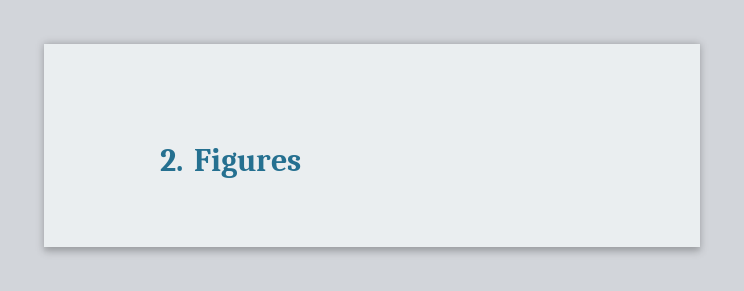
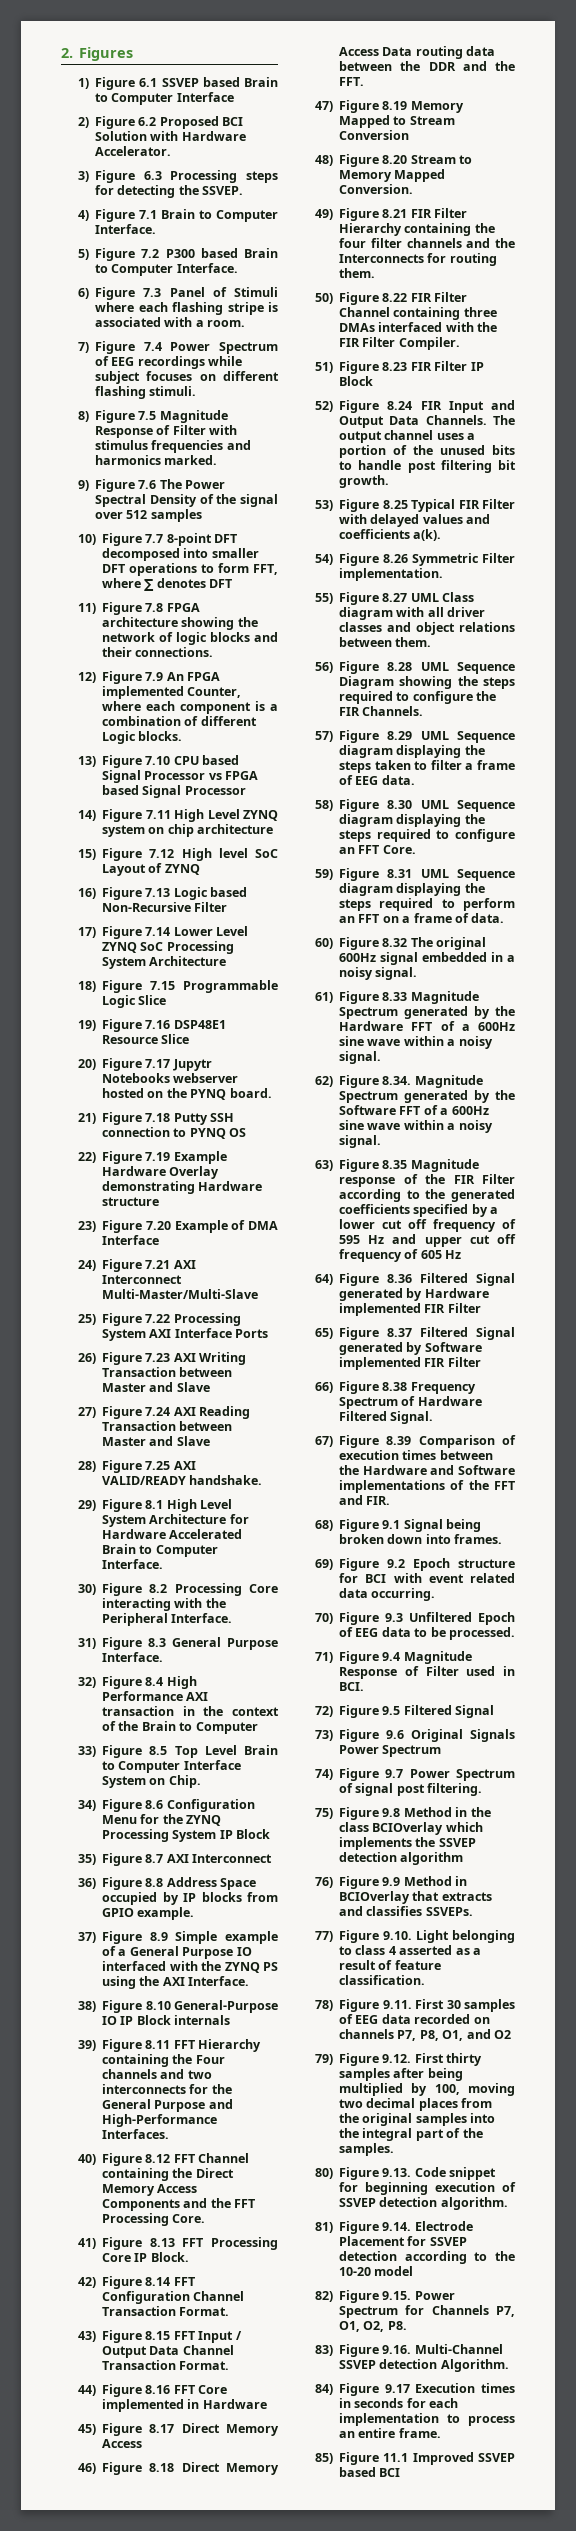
(301, 163) none -> [77,77,278,90] [95,92,234,105] [77,116,244,129] [95,131,246,141] [95,146,172,156] [77,170,278,183] [95,185,244,198] [77,209,278,222] [95,224,157,234] [77,248,278,261] [95,263,238,276] [77,287,278,300] [95,302,278,315] [95,317,246,327] [77,341,278,354] [95,356,243,369] [95,371,279,384] [95,386,197,399] [77,410,228,423] [95,425,238,438] [95,440,251,453] [95,455,218,465] [77,479,226,492] [95,494,278,507] [95,509,202,522] [77,533,238,546] [102,548,259,561] [102,563,278,576] [102,578,233,591] [77,602,200,615] [102,617,258,630] [102,632,278,645] [102,647,214,657] [77,671,221,684] [102,686,242,699] [102,701,278,714] [102,716,257,726] [102,731,183,744] [77,755,240,768] [102,770,259,783] [102,785,246,798] [77,809,278,822] [102,824,274,837] [77,848,278,861] [102,863,200,876] [77,887,248,900] [102,902,228,912] [77,926,249,939] [102,941,234,954] [102,956,227,969] [77,980,278,993] [102,995,167,1008] [77,1019,226,1032] [102,1034,190,1044] [77,1058,212,1071] [102,1073,239,1083] [102,1088,272,1100] [77,1112,235,1125] [102,1127,247,1139] [77,1151,227,1164] [102,1166,220,1179] [102,1181,263,1194] [102,1197,160,1206] [77,1220,278,1233] [102,1235,160,1245] [77,1259,196,1272] [102,1275,183,1284] [102,1289,259,1299] [77,1313,241,1326] [102,1328,269,1341] [77,1352,247,1365] [102,1367,233,1377] [102,1382,210,1392] [77,1406,251,1419] [102,1421,233,1431] [102,1436,210,1446] [77,1460,196,1473] [102,1475,263,1485] [77,1499,233,1512] [102,1514,249,1527] [102,1529,243,1539] [102,1544,218,1557] [102,1559,164,1569] [77,1583,278,1596] [102,1598,226,1611] [102,1613,233,1626] [77,1637,278,1650] [102,1652,164,1662] [77,1676,197,1689] [102,1691,209,1701] [102,1706,279,1716] [102,1721,258,1734] [77,1745,278,1758] [102,1760,241,1773] [102,1775,201,1788] [77,1799,255,1812] [102,1814,222,1826] [102,1829,271,1842] [77,1853,273,1866] [77,1877,257,1890] [102,1892,278,1905] [102,1907,195,1920] [77,1931,278,1944] [102,1946,252,1959] [102,1961,278,1973] [102,1976,250,1989] [77,2000,278,2013] [102,2015,231,2025] [77,2039,262,2052] [102,2054,225,2067] [102,2069,212,2079] [102,2084,232,2094] [102,2099,233,2112] [102,2114,218,2127] [102,2129,170,2139] [77,2153,250,2166] [102,2168,234,2181] [102,2184,198,2196] [102,2198,256,2211] [102,2213,206,2226] [77,2237,278,2250] [102,2252,189,2262] [77,2276,195,2289] [102,2291,245,2304] [102,2306,230,2316] [77,2330,242,2343] [102,2345,234,2358] [102,2360,230,2370] [77,2384,228,2397] [102,2399,267,2412] [77,2423,279,2436] [102,2439,143,2448] [77,2462,279,2475] [339,46,496,59] [339,61,515,71] [339,77,365,86] [314,100,464,113] [339,115,455,128] [339,130,410,140] [314,154,473,167] [339,169,446,182] [339,184,414,194] [314,208,468,221] [339,223,495,236] [339,238,515,248] [339,253,497,266] [339,268,376,278] [314,292,468,305] [339,307,497,320] [339,322,498,332] [339,337,460,350] [314,361,484,374] [339,376,374,386] [314,400,515,413] [339,415,515,428] [339,430,476,443] [339,445,515,458] [339,460,516,473] [339,475,390,488] [314,499,515,512] [339,514,491,527] [339,529,442,541] [314,553,515,566] [339,568,444,581] [314,592,475,605] [339,607,486,620] [339,622,515,635] [339,637,432,647] [314,661,515,674] [339,676,515,689] [339,691,497,704] [339,706,424,716] [314,730,515,743] [339,745,485,758] [339,760,515,773] [339,775,415,785] [314,799,515,812] [339,814,485,827] [339,829,515,842] [339,845,416,854] [314,868,515,881] [339,883,485,896] [339,898,515,911] [339,913,505,923] [314,937,487,950] [339,952,515,965] [339,967,418,980] [314,991,479,1004] [339,1006,515,1019] [339,1021,515,1031] [339,1036,493,1049] [339,1051,382,1064] [314,1075,483,1088] [339,1090,515,1103] [339,1105,489,1115] [339,1120,493,1133] [339,1135,382,1148] [314,1159,479,1172] [339,1174,515,1187] [339,1189,515,1202] [339,1204,499,1217] [339,1219,516,1232] [339,1234,516,1247] [339,1249,462,1262] [314,1273,515,1286] [339,1288,489,1301] [339,1303,481,1316] [314,1327,515,1340] [339,1342,482,1355] [339,1357,481,1370] [314,1381,476,1394] [339,1396,482,1409] [339,1411,434,1424] [314,1435,516,1448] [339,1450,493,1460] [339,1465,515,1475] [339,1480,515,1493] [339,1495,391,1505] [314,1519,482,1532] [339,1534,503,1544] [314,1558,515,1571] [339,1573,515,1583] [339,1588,436,1601] [314,1612,515,1625] [339,1627,515,1640] [314,1651,472,1664] [339,1666,515,1679] [339,1682,365,1691] [314,1705,495,1718] [314,1729,515,1742] [339,1745,442,1757] [314,1768,515,1781] [339,1783,483,1796] [314,1807,491,1820] [339,1822,483,1835] [339,1837,476,1850] [339,1852,464,1865] [314,1876,468,1889] [339,1891,492,1904] [339,1906,473,1916] [314,1930,515,1943] [339,1945,481,1955] [339,1960,441,1970] [339,1975,426,1985] [314,1999,515,2012] [339,2014,490,2024] [339,2029,511,2041] [314,2053,483,2066] [339,2068,463,2081] [339,2083,515,2096] [339,2098,493,2111] [339,2113,496,2126] [339,2128,483,2141] [339,2143,395,2156] [314,2167,497,2180] [339,2182,516,2195] [339,2197,508,2210] [314,2221,473,2234] [339,2236,467,2246] [339,2251,515,2264] [339,2266,414,2276] [314,2290,455,2303] [339,2305,515,2318] [339,2321,407,2332] [314,2344,503,2357] [339,2359,509,2372] [314,2383,515,2396] [339,2398,459,2408] [339,2413,515,2426] [339,2428,441,2438] [314,2452,515,2465] [339,2467,401,2477] // 1) Figure 6.1 SSVEP based Brain to Computer Interface // 2) Figure 6.2 Proposed BCI Solution with Hardware Accelerator. // 3) Figure 6.3 Processing steps for detecting the SSVEP. // 4) Figure 7.1 Brain to Computer Interface. // 5) Figure 7.2 P300 based Brain to Computer Interface. // 6) Figure 7.3 Panel of Stimuli where each flashing stripe is associated with a room. // 7) Figure 7.4 Power Spectrum of EEG recordings while subject focuses on different flashing stimuli. // 8) Figure 7.5 Magnitude Response of Filter with stimulus frequencies and harmonics marked. // 9) Figure 7.6 The Power Spectral Density of the signal over 512 samples // 10) Figure 7.7 8-point DFT decomposed into smaller DFT operations to form FFT, where ∑ denotes DFT // 11) Figure 7.8 FPGA architecture showing the network of logic blocks and their connections. // 12) Figure 7.9 An FPGA implemented Counter, where each component is a combination of different Logic blocks. // 13) Figure 7.10 CPU based Signal Processor vs FPGA based Signal Processor // 14) Figure 7.11 High Level ZYNQ system on chip architecture // 15) Figure 7.12 High level SoC Layout of ZYNQ // 16) Figure 7.13 Logic based Non-Recursive Filter // 17) Figure 7.14 Lower Level ZYNQ SoC Processing System Architecture // 18) Figure 7.15 Programmable Logic Slice // 19) Figure 7.16 DSP48E1 Resource Slice // 20) Figure 7.17 Jupytr Notebooks webserver hosted on the PYNQ board. // 21) Figure 7.18 Putty SSH connection to PYNQ OS // 22) Figure 7.19 Example Hardware Overlay demonstrating Hardware structure // 23) Figure 7.20 Example of DMA Interface // 24) Figure 7.21 AXI Interconnect Multi-Master/Multi-Slave // 25) Figure 7.22 Processing System AXI Interface Ports // 26) Figure 7.23 AXI Writing Transaction between Master and Slave // 27) Figure 7.24 AXI Reading Transaction between Master and Slave // 28) Figure 7.25 AXI VALID/READY handshake. // 29) Figure 8.1 High Level System Architecture for Hardware Accelerated Brain to Computer Interface. // 30) Figure 8.2 Processing Core interacting with the Peripheral Interface. // 31) Figure 8.3 General Purpose Interface. // 32) Figure 8.4 High Performance AXI transaction in the context of the Brain to Computer // 33) Figure 8.5 Top Level Brain to Computer Interface System on Chip. // 34) Figure 8.6 Configuration Menu for the ZYNQ Processing System IP Block // 35) Figure 8.7 AXI Interconnect // 36) Figure 8.8 Address Space occupied by IP blocks from GPIO example. // 37) Figure 8.9 Simple example of a General Purpose IO interfaced with the ZYNQ PS using the AXI Interface. // 38) Figure 8.10 General-Purpose IO IP Block internals // 39) Figure 8.11 FFT Hierarchy containing the Four channels and two interconnects for the General Purpose and High-Performance Interfaces. // 40) Figure 8.12 FFT Channel containing the Direct Memory Access Components and the FFT Processing Core. // 41) Figure 8.13 FFT Processing Core IP Block. // 42) Figure 8.14 FFT Configuration Channel Transaction Format. // 43) Figure 8.15 FFT Input / Output Data Channel Transaction Format. // 44) Figure 8.16 FFT Core implemented in Hardware // 45) Figure 8.17 Direct Memory Access // 46) Figure 8.18 Direct Memory Access Data routing data between the DDR and the FFT. // 47) Figure 8.19 Memory Mapped to Stream Conversion // 48) Figure 8.20 Stream to Memory Mapped Conversion. // 49) Figure 8.21 FIR Filter Hierarchy containing the four filter channels and the Interconnects for routing them. // 50) Figure 8.22 FIR Filter Channel containing three DMAs interfaced with the FIR Filter Compiler. // 51) Figure 8.23 FIR Filter IP Block // 52) Figure 8.24 FIR Input and Output Data Channels. The output channel uses a portion of the unused bits to handle post filtering bit growth. // 53) Figure 8.25 Typical FIR Filter with delayed values and coefficients a(k). // 54) Figure 8.26 Symmetric Filter implementation. // 55) Figure 8.27 UML Class diagram with all driver classes and object relations between them. // 56) Figure 8.28 UML Sequence Diagram showing the steps required to configure the FIR Channels. // 57) Figure 8.29 UML Sequence diagram displaying the steps taken to filter a frame of EEG data. // 58) Figure 8.30 UML Sequence diagram displaying the steps required to configure an FFT Core. // 59) Figure 8.31 UML Sequence diagram displaying the steps required to perform an FFT on a frame of data. // 60) Figure 8.32 The original 600Hz signal embedded in a noisy signal. // 61) Figure 8.33 Magnitude Spectrum generated by the Hardware FFT of a 600Hz sine wave within a noisy signal. // 62) Figure 8.34. Magnitude Spectrum generated by the Software FFT of a 600Hz sine wave within a noisy signal. // 63) Figure 8.35 Magnitude response of the FIR Filter according to the generated coefficients specified by a lower cut off frequency of 595 Hz and upper cut off frequency of 605 Hz // 64) Figure 8.36 Filtered Signal generated by Hardware implemented FIR Filter // 65) Figure 8.37 Filtered Signal generated by Software implemented FIR Filter // 66) Figure 8.38 Frequency Spectrum of Hardware Filtered Signal. // 67) Figure 8.39 Comparison of execution times between the Hardware and Software implementations of the FFT and FIR. // 68) Figure 9.1 Signal being broken down into frames. // 69) Figure 9.2 Epoch structure for BCI with event related data occurring. // 70) Figure 9.3 Unfiltered Epoch of EEG data to be processed. // 71) Figure 9.4 Magnitude Response of Filter used in BCI. // 72) Figure 9.5 Filtered Signal // 73) Figure 9.6 Original Signals Power Spectrum // 74) Figure 9.7 Power Spectrum of signal post filtering. // 75) Figure 9.8 Method in the class BCIOverlay which implements the SSVEP detection algorithm // 76) Figure 9.9 Method in BCIOverlay that extracts and classifies SSVEPs. // 77) Figure 9.10. Light belonging to class 4 asserted as a result of feature classification. // 78) Figure 9.11. First 30 samples of EEG data recorded on channels P7, P8, O1, and O2 // 79) Figure 9.12. First thirty samples after being multiplied by 100, moving two decimal places from the original samples into the integral part of the samples. // 80) Figure 9.13. Code snippet for beginning execution of SSVEP detection algorithm. // 81) Figure 9.14. Electrode Placement for SSVEP detection according to the 10-20 model // 82) Figure 9.15. Power Spectrum for Channels P7, O1, O2, P8. // 83) Figure 9.16. Multi-Channel SSVEP detection Algorithm. // 84) Figure 9.17 Execution times in seconds for each implementation to process an entire frame. // 85) Figure 11.1 Improved SSVEP based BCI

